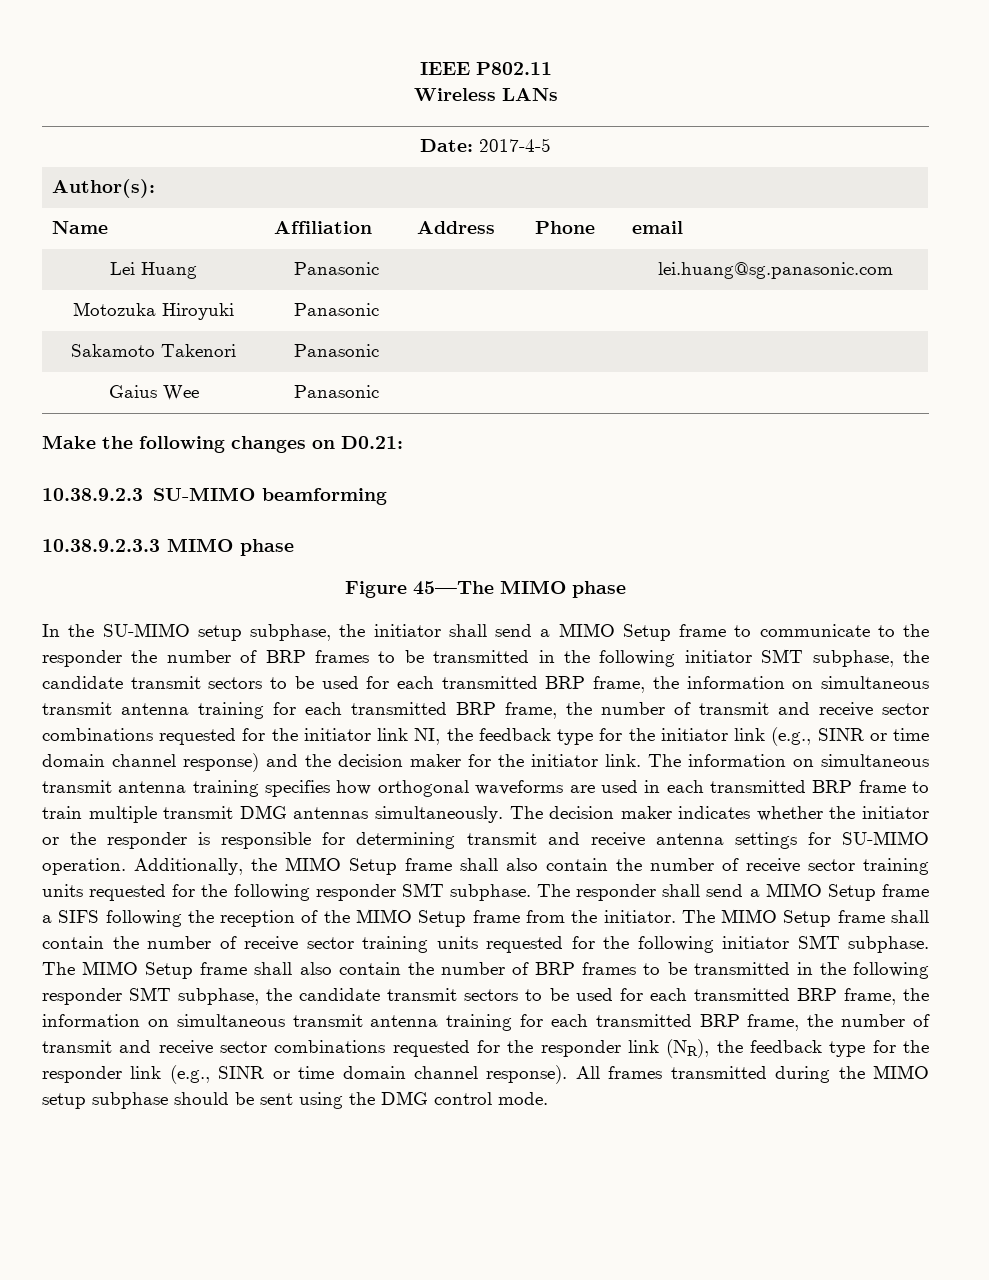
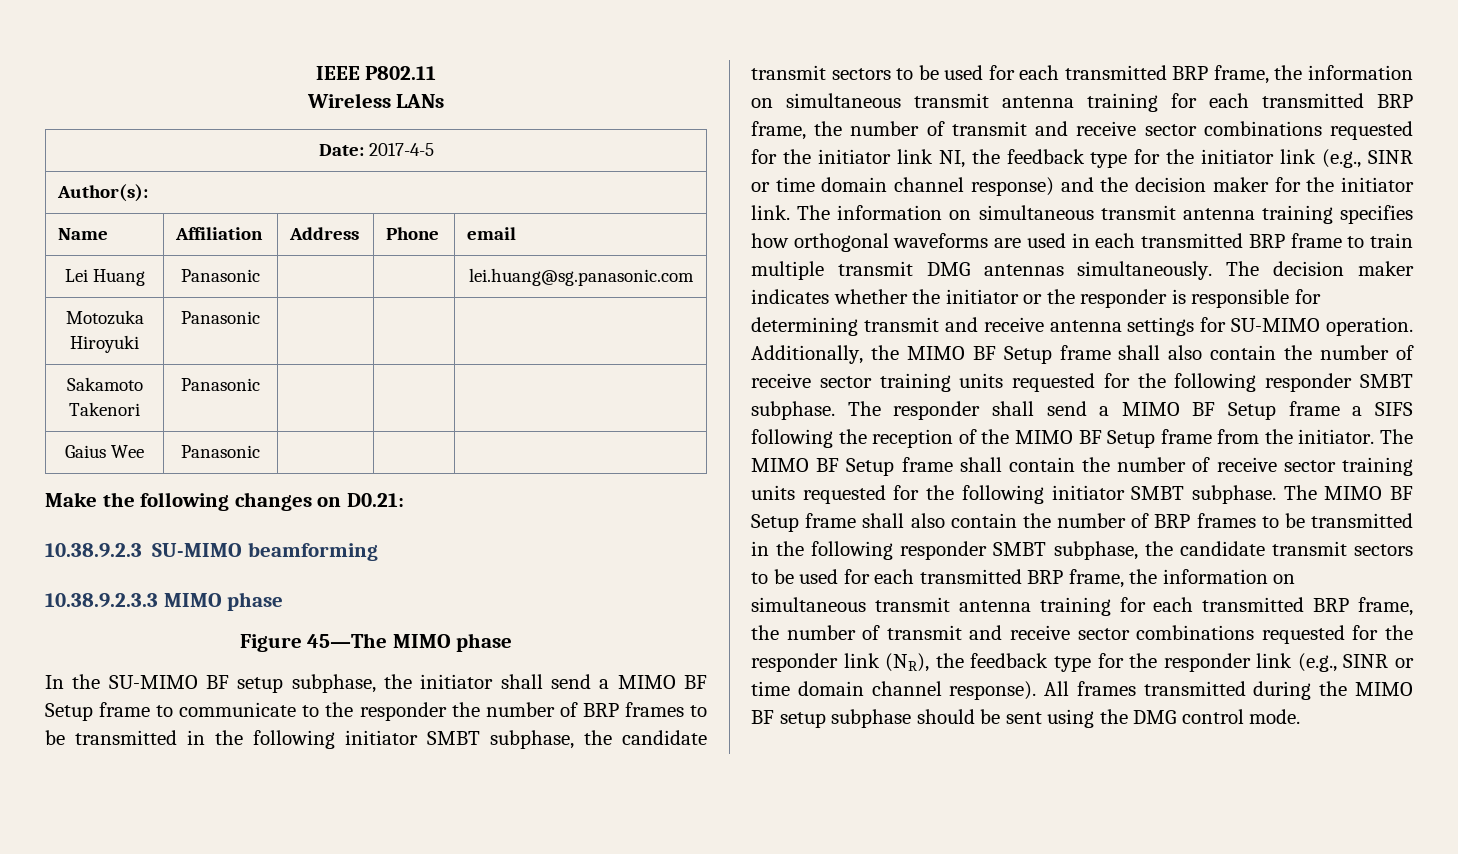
(190, 630) none -> [206,675,230,689] BF
(615, 630) none -> [684,675,708,689] BF
[761,649,804,663] SMT -> [427,731,480,745] SMBT
(341, 864) none -> [972,346,996,360] BF
[401,883,444,897] SMT -> [1360,374,1413,388] SMBT
(822, 890) none -> [1192,402,1216,416] BF
(413, 916) none -> [1078,430,1102,444] BF
(778, 916) none -> [816,458,840,472] BF
[797,935,840,949] SMT -> [1131,486,1185,500] SMBT
(139, 968) none -> [1390,486,1413,500] BF
[129,987,172,1001] SMT -> [993,542,1047,556] SMBT
(930, 1072) none -> [751,710,774,724] BF

